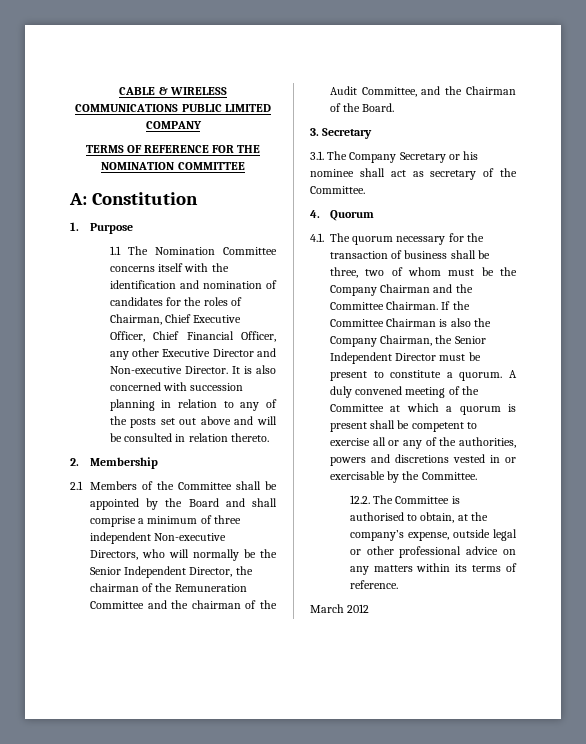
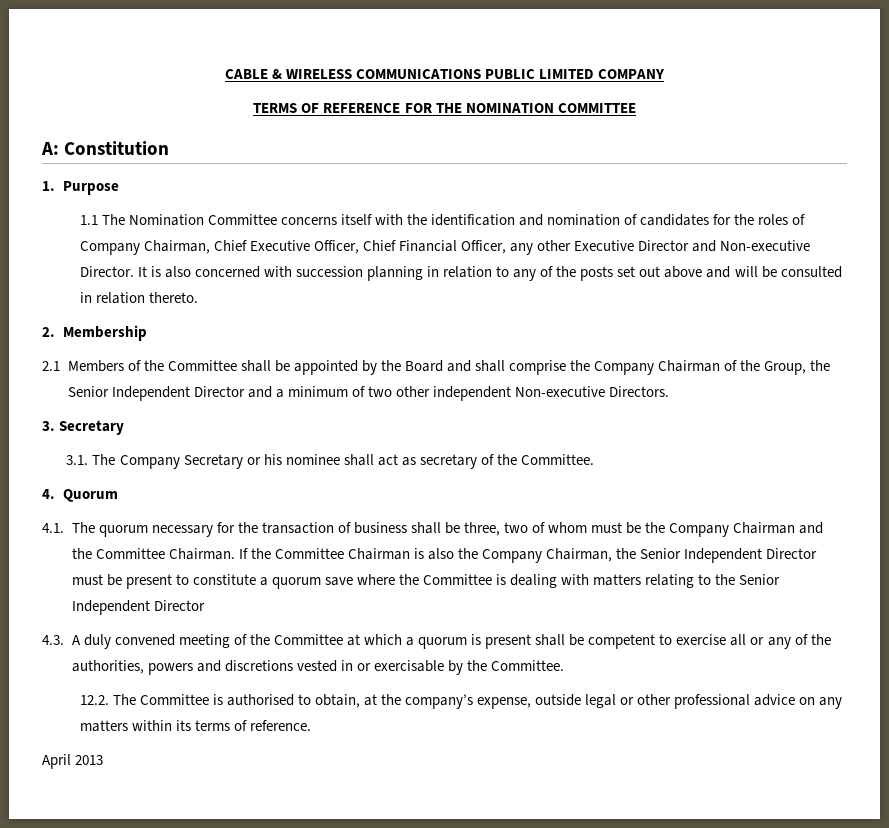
(242, 301) none -> [79,241,140,255] Company
[138,515,241,524] [89,532,227,544] [89,549,277,561] [89,566,253,578] [89,583,247,592] [89,600,277,609] [329,86,516,97] [329,103,395,112] a minimum of three independent Non-executive Directors, who will normally be the Senior Independent Director, the chairman of the Remuneration Committee and the chairman of the Audit Committee, and the Chairman of the Board. -> [570,360,831,375] [67,386,670,401] the Company Chairman of the Group, the Senior Independent Director and a minimum of two other independent Non-executive Directors.
[459,372,503,381] quorum. -> [271,574,781,589] [71,600,205,615] [42,635,64,645] quorum save where the Committee is dealing with matters relating to the Senior Independent Director // 4.3.
[310,604,370,613] March 2012 -> [42,754,104,769] April 2013

